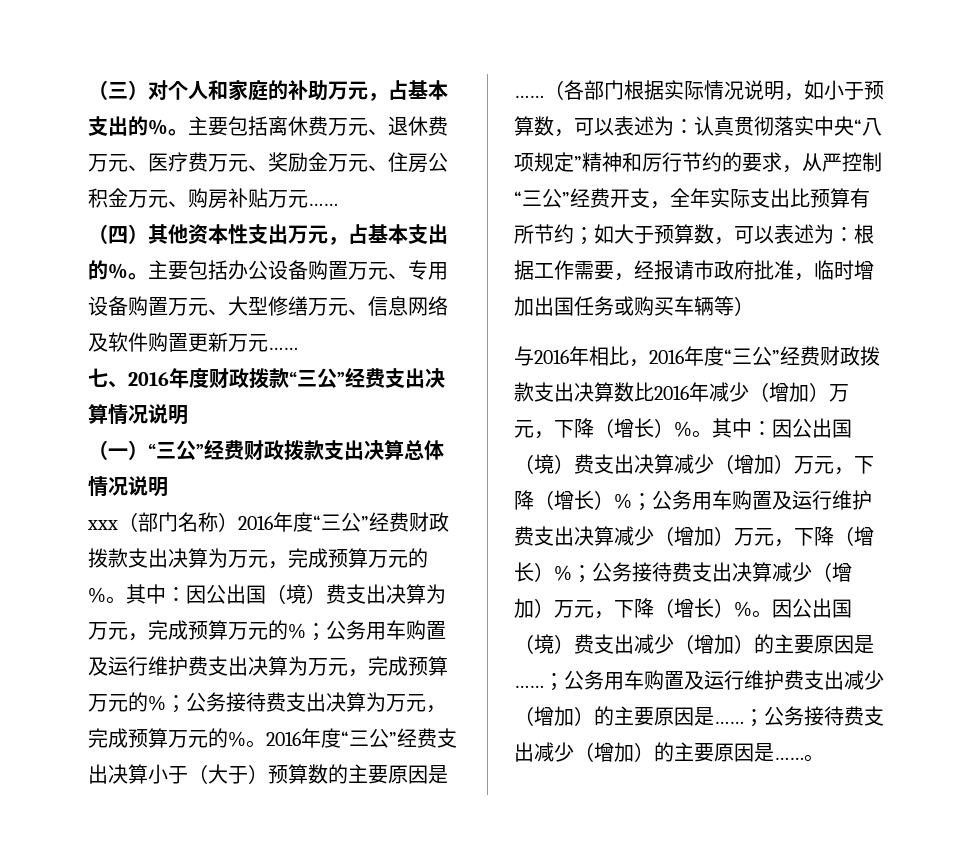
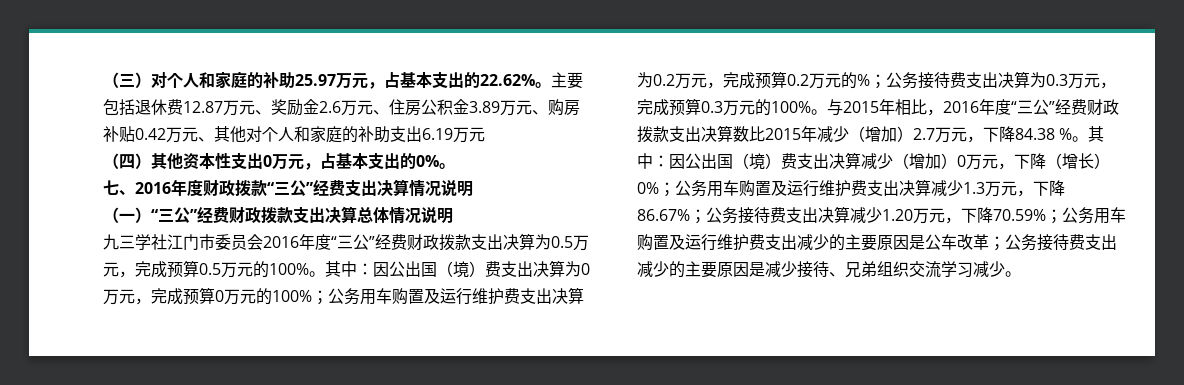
[328,80,448,101] [88,116,448,136] [88,152,208,172] 万元，占基本支出的%。主要包括离休费万元、退休费万元、医疗费 -> [295,71,583,89] [103,99,223,115] 25.97万元，占基本支出的22.62%。主要包括退休费12.87
(328, 161) none -> [319,101,341,113] 2.6
(128, 197) none -> [469,101,500,113] 3.89
[268,190,338,208] 万元…… -> [135,126,485,143] 0.42万元、其他对个人和家庭的补助支出6.19万元
[288,224,448,245] [88,260,448,280] [88,296,448,316] [88,332,298,352] 万元，占基本支出的%。主要包括办公设备购置万元、专用设备购置万元、大型修缮万元、信息网络及软件购置更新万元…… -> [263,152,455,170] 0万元，占基本支出的0%。
[87,512,238,532] xxx（部门名称） -> [103,234,263,250] 九三学社江门市委员会
[228,548,428,569] [88,587,106,603] 万元，完成预算万元的% -> [551,235,589,251] [103,260,309,278] 0.5万元，完成预算0.5万元的100%
[88,620,306,641] 万元，完成预算万元的% -> [581,263,590,275] [103,287,312,305] 0万元，完成预算0万元的100%
[308,656,448,677] 万元，完成预算 -> [653,71,809,89] 0.2万元，完成预算0.2
[386,694,446,713] [88,728,457,748] [88,764,448,784] [514,80,884,101] [514,116,882,137] [514,152,882,173] [514,188,870,209] [514,224,874,245] [514,260,874,281] [514,296,754,316] [514,346,569,366] 万元，完成预算万元的%。2016年度“三公”经费支出决算小于（大于）预算数的主要原因是……（各部门根据实际情况说明，如小于预算数，可以表述为：认真贯彻落实中央“八项规定”精神和厉行节约的要求，从严控制“三公”经费开支，全年实际支出比预算有所节约；如大于预算数，可以表述为：根据工作需要，经报请市政府批准，临时增加出国任务或购买车辆等） // 与2016 -> [1046,73,1116,89] [637,98,879,116] 0.3万元，完成预算0.3万元的100%。与2015
[654,385,689,400] 2016 -> [765,128,801,140] 2015
[829,384,849,402] [514,418,674,439] 万元，下降（增长） -> [913,126,1055,143] 2.7万元，下降84.38
[794,456,874,475] [514,490,632,510] 万元，下降（增长）% -> [957,153,1110,170] [637,182,659,194] 0万元，下降（增长）0%
[654,526,874,547] [514,562,572,582] （增加）万元，下降（增长）% -> [963,180,1065,197] [637,209,690,221] 1.3万元，下降86.67%
[812,562,852,582] [514,598,852,619] [514,634,874,654] [514,685,544,688] （增加）万元，下降（增长）%。因公出国（境）费支出减少（增加）的主要原因是…… -> [882,207,1046,224] 1.20万元，下降70.59%
[514,706,744,726] （增加）的主要原因是…… -> [829,234,989,251] 的主要原因是公车改革
[574,742,804,762] （增加）的主要原因是…… -> [669,261,1005,278] 的主要原因是减少接待、兄弟组织交流学习减少

